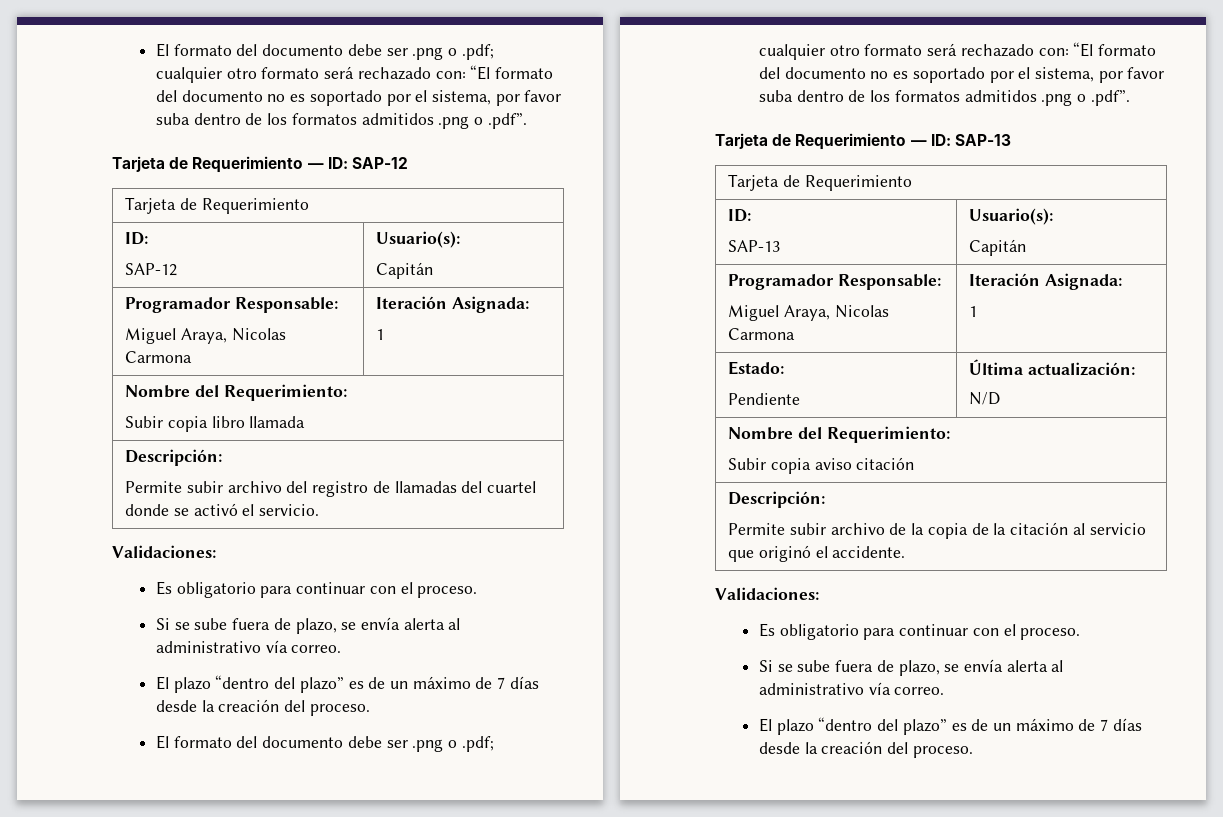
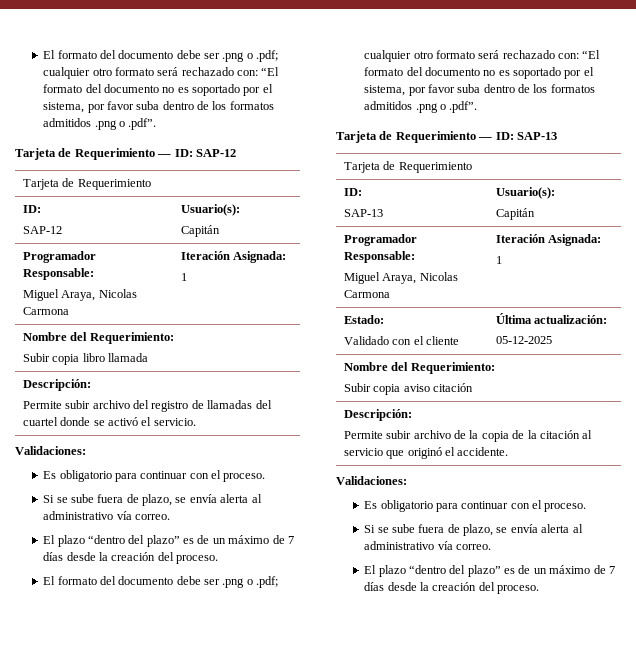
[728,393,801,405] Pendiente -> [343,336,460,345] Validado con el cliente
[969,392,1001,405] N/D -> [495,336,552,344] 05-12-2025

